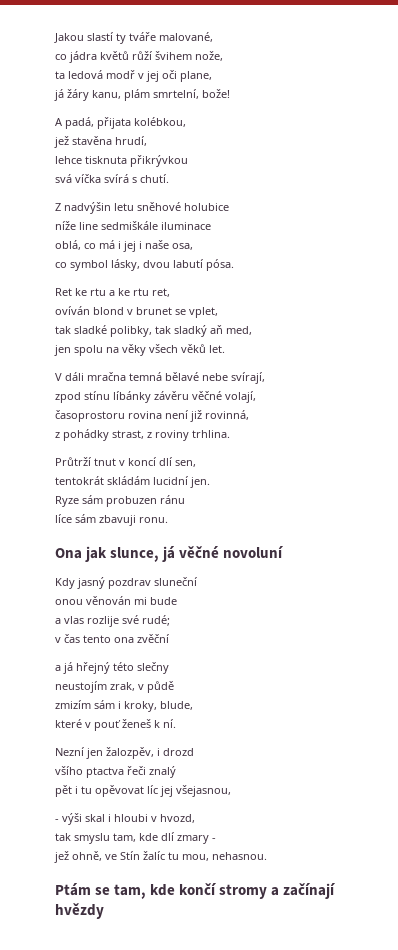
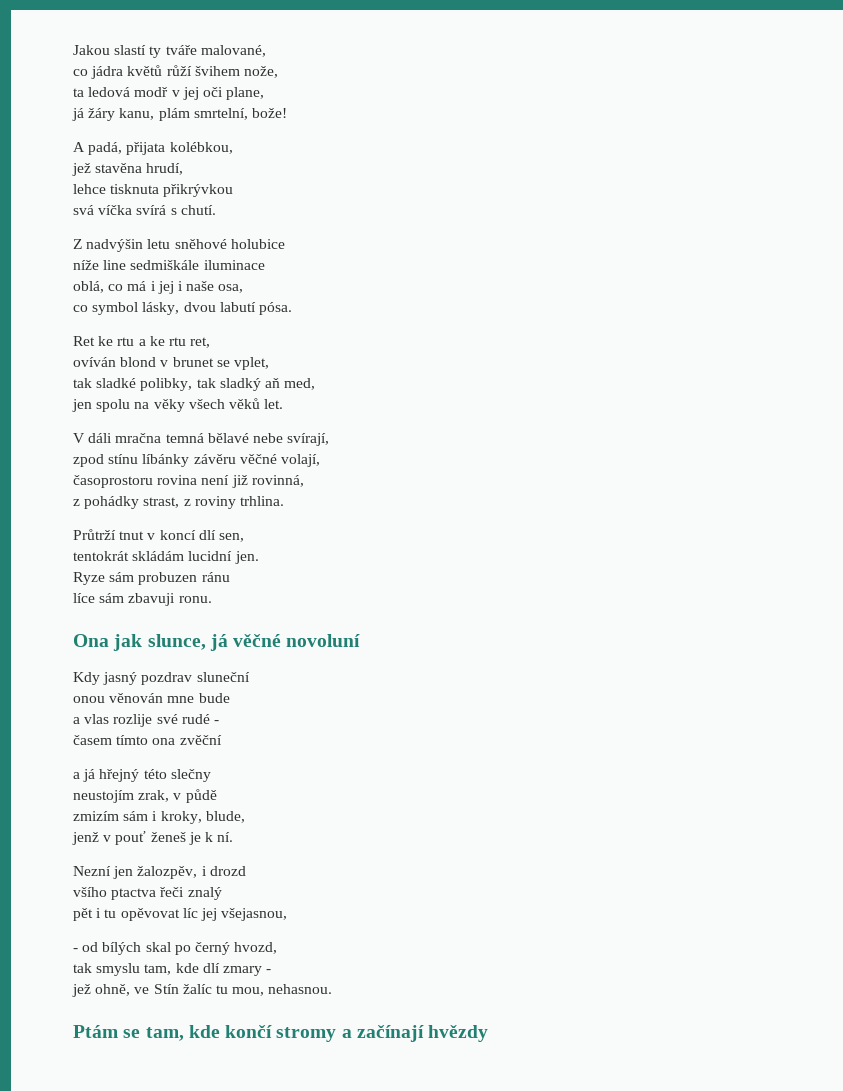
[134,597,147,605] mi -> [167,696,195,703] mne
[142,615,170,626] [55,634,111,643] rudé; // v čas tento -> [181,714,219,724] [73,735,149,745] rudé - // časem tímto
[55,719,82,728] které -> [72,832,99,845] jenž
(151, 723) none -> [188,832,201,845] je
[62,813,157,825] výši skal i hloubi v -> [82,942,230,955] od bílých skal po černý

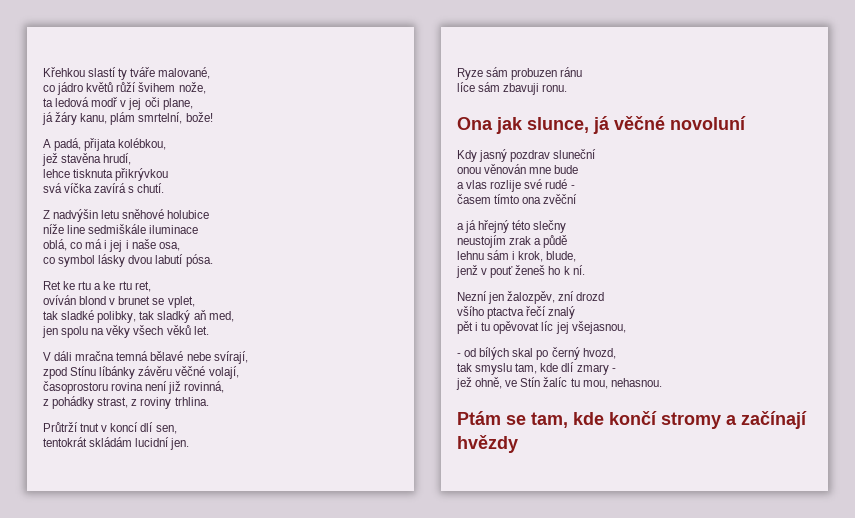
[73,45,110,55] Jakou -> [43,67,85,77] Křehkou
[91,66,124,79] jádra -> [57,82,84,95] jádro
[136,205,167,215] svírá -> [94,183,127,193] zavírá
[142,302,180,315] lásky, -> [98,254,126,267] lásky
[108,454,139,464] stínu -> [70,366,97,376] Stínu
[138,790,182,802] zrak, v -> [509,236,542,245] zrak a
[73,811,119,821] zmizím -> [457,251,484,260] lehnu
[160,811,202,824] kroky, -> [518,251,544,262] krok,
[188,832,201,845] je -> [548,266,561,275] ho
[201,866,207,876] i -> [558,291,575,301] zní
[160,887,185,897] řeči -> [526,306,547,316] řečí

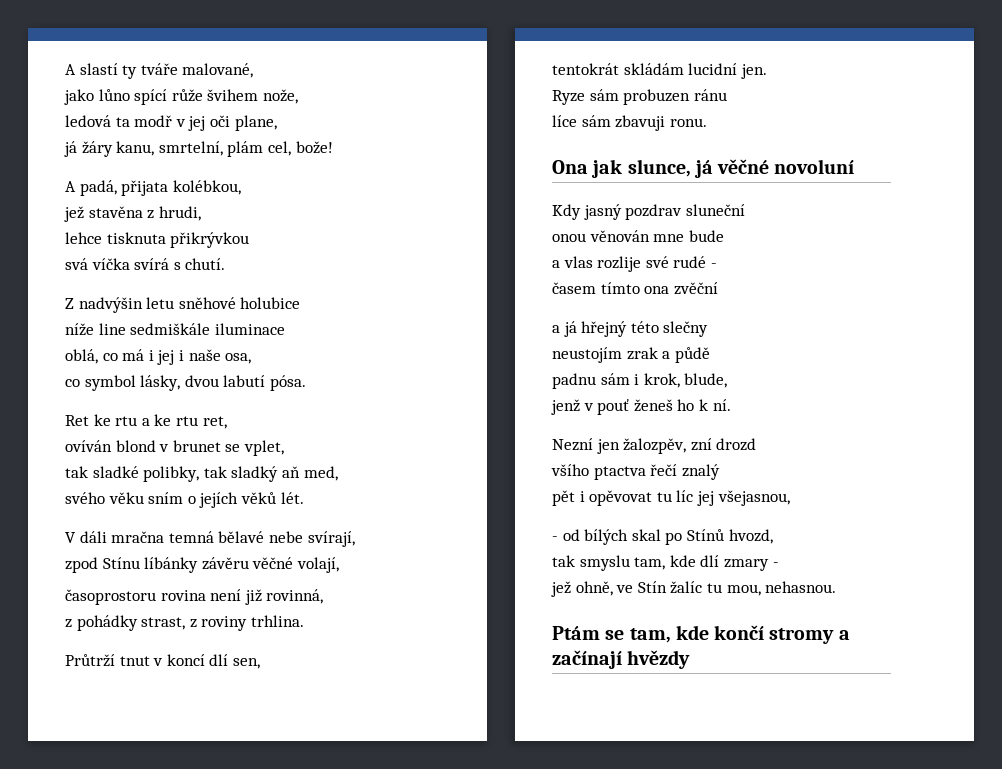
[43,67,85,77] Křehkou -> [65,64,76,75] A
[43,82,137,95] co jádro květů růží -> [64,89,203,105] jako lůno spící růže
[43,97,90,107] ta ledová -> [65,115,130,127] ledová ta
[110,112,183,125] plám smrtelní, -> [158,141,291,157] smrtelní, plám cel,
[103,153,132,165] hrudí, -> [147,206,201,221] z hrudi,
[94,183,127,193] zavírá -> [134,258,170,270] svírá
[98,254,126,267] lásky -> [140,375,181,391] lásky,
[42,325,209,338] jen spolu na věky všech věků let. -> [65,492,304,508] svého věku sním o jejích věků lét.
[457,251,484,260] lehnu -> [552,373,596,389] padnu
[481,321,540,334] tu opěvovat -> [589,490,672,506] opěvovat tu
[551,347,580,360] černý -> [686,529,724,541] Stínů

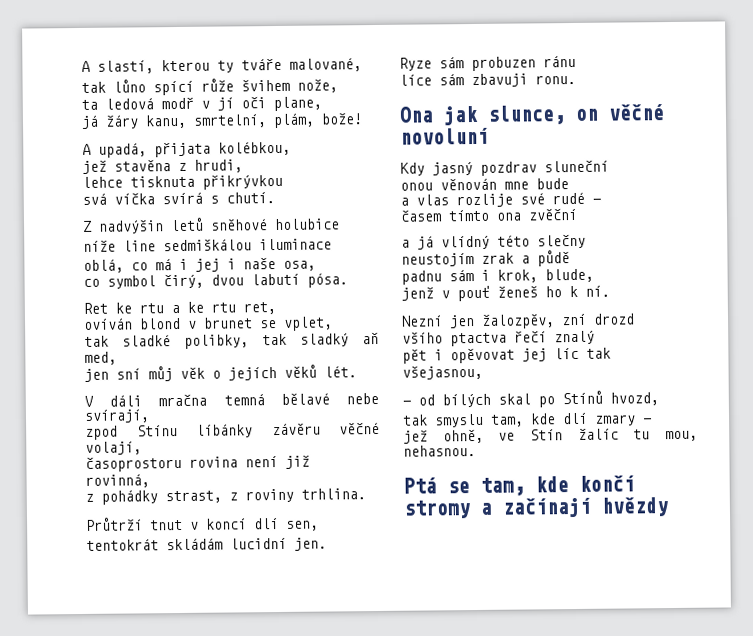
[65,63,118,75] A slastí -> [81,59,210,74] A slastí, kterou
[64,89,94,105] jako -> [81,81,106,93] tak
[65,115,130,127] ledová ta -> [81,97,154,110] ta ledová
[188,116,206,131] jej -> [217,97,234,111] jí
[227,141,291,157] plám cel, -> [273,112,315,129] plám,
[79,180,117,196] padá, -> [98,142,147,158] upadá,
[146,297,175,309] letu -> [170,217,204,232] letů
[130,323,211,335] sedmiškále -> [163,238,252,252] sedmiškálou
[140,375,181,391] lásky, -> [163,273,204,289] čirý,
[65,492,184,504] svého věku sním -> [84,366,205,382] jen sní můj věk
[693,160,713,178] já -> [575,108,599,121] on
[581,321,628,337] hřejný -> [441,235,490,250] vlídný
[656,490,714,506] tu líc jej -> [522,347,611,362] jej líc tak
[552,626,600,640] Ptám -> [403,477,437,494] Ptá

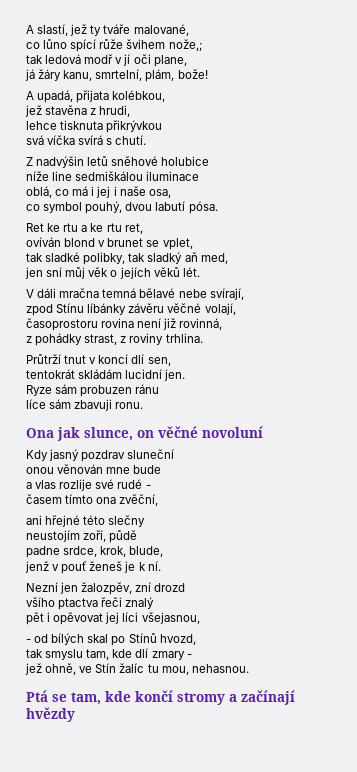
[161,59,210,72] kterou -> [70,24,88,36] jež
[81,81,106,93] tak -> [26,42,40,49] co
[297,79,338,93] [81,99,98,110] nože, // ta -> [168,39,202,52] [26,55,43,64] nože,; // tak
[163,273,204,289] čirý, -> [85,201,123,214] pouhý,
[528,207,578,221] [401,235,490,250] zvěční // a já vlídný -> [119,494,159,506] [26,515,81,527] zvěční, // ani hřejné
[481,252,530,264] zrak a -> [83,530,107,542] zoří,
[401,269,490,285] padnu sám i -> [26,546,98,558] padne srdce,
[545,286,562,298] ho -> [124,561,136,573] je
[514,330,547,343] řečí -> [101,597,123,607] řeči
[554,347,611,360] líc tak -> [122,612,139,622] líci

